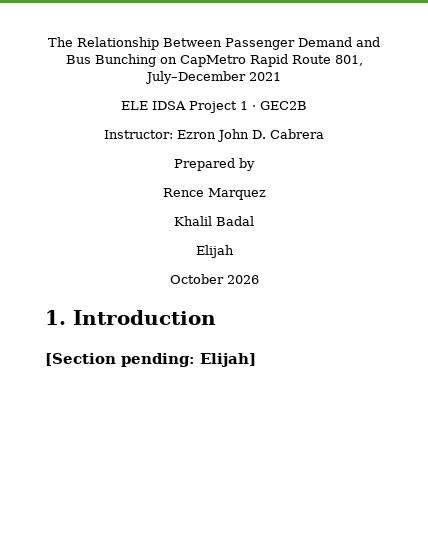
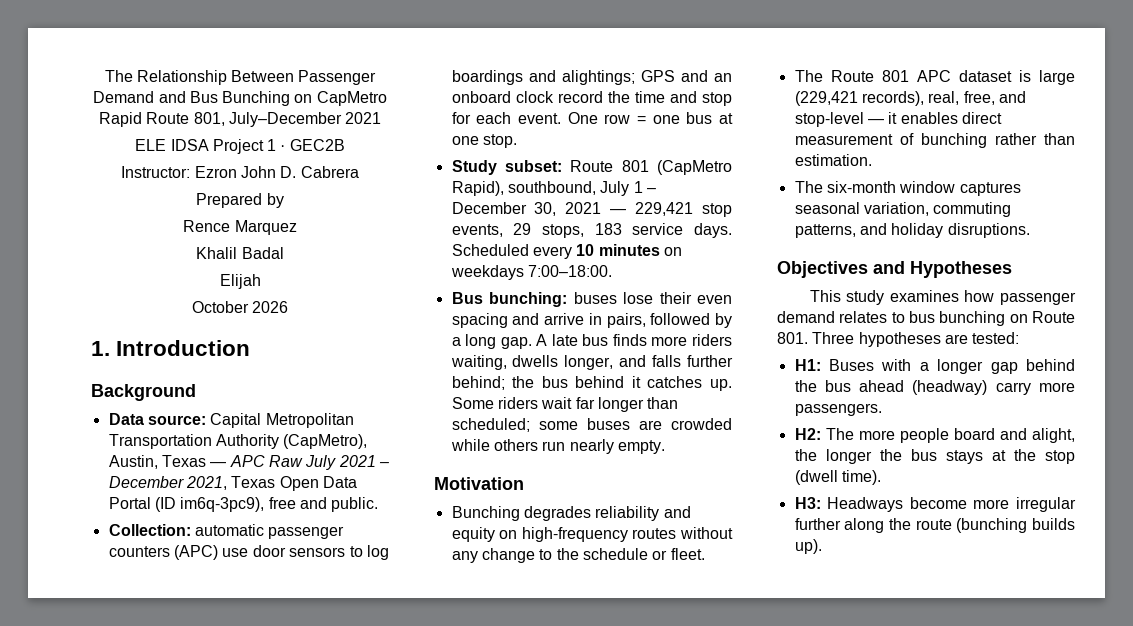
[45,353,256,367] [Section pending: Elijah] -> [91,384,196,401] [108,413,354,428] [108,434,368,449] [108,455,389,470] [108,476,357,491] [108,497,379,512] [108,524,345,539] [108,545,389,560] [451,70,732,85] [451,91,732,106] [451,112,733,124] [451,134,517,148] [451,160,732,175] [451,181,656,196] [451,202,732,217] [451,223,732,238] [451,244,682,259] [450,265,612,280] [451,292,732,307] [451,313,732,328] [451,334,732,349] [450,355,733,370] [451,376,732,391] [451,397,679,412] [451,418,732,432] [450,439,665,454] [434,477,524,490] [451,506,691,521] [451,527,733,542] [451,548,705,563] [794,70,1075,85] [794,91,1026,106] [794,112,1002,127] [794,133,1075,148] [794,154,872,166] [794,181,1021,196] [794,202,1012,217] [794,223,1030,238] [777,261,1012,278] [809,290,1076,305] [777,311,1075,326] [777,332,1020,347] [794,359,1075,374] [794,380,1075,395] [794,403,882,416] [794,428,1075,443] [794,449,1075,464] [794,470,881,485] [794,497,1076,512] [794,518,1075,533] [794,539,822,554] Background // Data source: Capital Metropolitan Transportation Authority (CapMetro), Austin, Texas — APC Raw July 2021 – December 2021, Texas Open Data Portal (ID im6q-3pc9), free and public. // Collection: automatic passenger counters (APC) use door sensors to log boardings and alightings; GPS and an onboard clock record the time and stop for each event. One row = one bus at one stop. // Study subset: Route 801 (CapMetro Rapid), southbound, July 1 – December 30, 2021 — 229,421 stop events, 29 stops, 183 service days. Scheduled every 10 minutes on weekdays 7:00–18:00. // Bus bunching: buses lose their even spacing and arrive in pairs, followed by a long gap. A late bus finds more riders waiting, dwells longer, and falls further behind; the bus behind it catches up. Some riders wait far longer than scheduled; some buses are crowded while others run nearly empty. // Motivation // Bunching degrades reliability and equity on high-frequency routes without any change to the schedule or fleet. // The Route 801 APC dataset is large (229,421 records), real, free, and stop-level — it enables direct measurement of bunching rather than estimation. // The six-month window captures seasonal variation, commuting patterns, and holiday disruptions. // Objectives and Hypotheses // This study examines how passenger demand relates to bus bunching on Route 801. Three hypotheses are tested: // H1: Buses with a longer gap behind the bus ahead (headway) carry more passengers. // H2: The more people board and alight, the longer the bus stays at the stop (dwell time). // H3: Headways become more irregular further along the route (bunching builds up).

